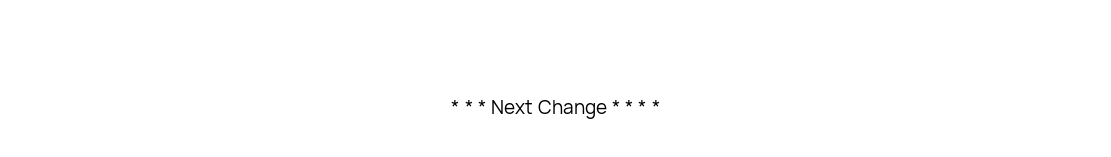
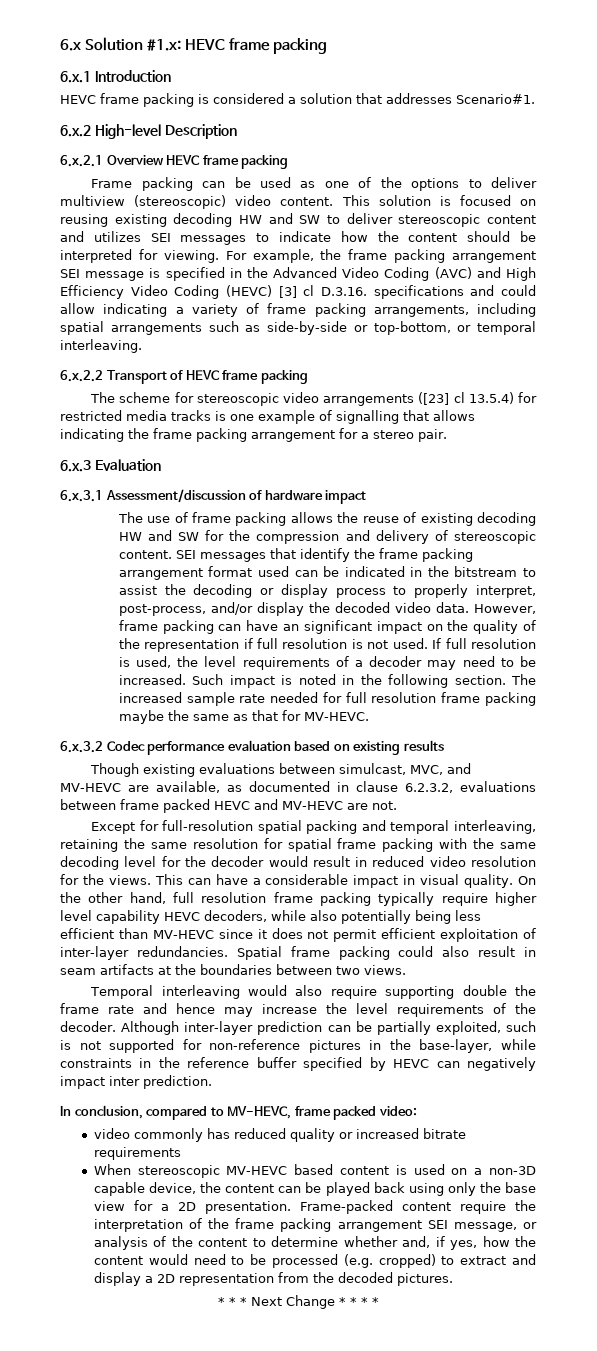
(451, 107) none -> [60,37,327,54] [60,70,171,83] [60,93,535,107] [60,124,237,139] [60,155,289,169] [91,177,538,191] [60,195,536,209] [60,213,536,227] [60,231,536,245] [60,249,536,263] [60,267,536,281] [60,285,536,299] [60,303,536,317] [60,321,536,335] [60,339,142,353] [60,370,308,384] [90,392,537,406] [60,410,475,424] [60,428,447,442] [60,459,161,472] [60,489,367,504] [117,512,537,526] [118,530,536,544] [118,548,473,562] [118,566,536,580] [118,584,536,598] [118,602,537,616] [118,620,536,634] [118,638,537,652] [118,656,536,670] [118,674,537,688] [118,692,536,706] [118,710,369,724] [60,740,444,755] [90,763,472,777] [60,781,536,793] [60,799,397,813] [91,820,536,834] [60,838,536,852] [60,856,536,870] [60,874,536,888] [60,892,537,906] [60,910,481,924] [60,928,536,942] [60,946,536,960] [60,964,406,975] [90,985,536,999] [60,1003,536,1017] [60,1021,536,1035] [60,1039,536,1053] [60,1057,536,1071] [60,1075,212,1089] [60,1105,417,1120] [93,1128,466,1142] [93,1147,181,1160] [93,1164,536,1178] [93,1182,537,1196] [93,1200,536,1214] [93,1218,538,1232] [93,1236,536,1250] [93,1254,536,1268] [93,1272,453,1286] 6.x Solution #1.x: HEVC frame packing // 6.x.1 Introduction // HEVC frame packing is considered a solution that addresses Scenario#1. // 6.x.2 High-level Description // 6.x.2.1 Overview HEVC frame packing // Frame packing can be used as one of the options to deliver multiview (stereoscopic) video content. This solution is focused on reusing existing decoding HW and SW to deliver stereoscopic content and utilizes SEI messages to indicate how the content should be interpreted for viewing. For example, the frame packing arrangement SEI message is specified in the Advanced Video Coding (AVC) and High Efficiency Video Coding (HEVC) [3] cl D.3.16. specifications and could allow indicating a variety of frame packing arrangements, including spatial arrangements such as side-by-side or top-bottom, or temporal interleaving. // 6.x.2.2 Transport of HEVC frame packing // The scheme for stereoscopic video arrangements ([23] cl 13.5.4) for restricted media tracks is one example of signalling that allows indicating the frame packing arrangement for a stereo pair. // 6.x.3 Evaluation // 6.x.3.1 Assessment/discussion of hardware impact // The use of frame packing allows the reuse of existing decoding HW and SW for the compression and delivery of stereoscopic content. SEI messages that identify the frame packing arrangement format used can be indicated in the bitstream to assist the decoding or display process to properly interpret, post-process, and/or display the decoded video data. However, frame packing can have an significant impact on the quality of the representation if full resolution is not used. If full resolution is used, the level requirements of a decoder may need to be increased. Such impact is noted in the following section. The increased sample rate needed for full resolution frame packing maybe the same as that for MV-HEVC. // 6.x.3.2 Codec performance evaluation based on existing results // Though existing evaluations between simulcast, MVC, and MV-HEVC are available, as documented in clause 6.2.3.2, evaluations between frame packed HEVC and MV-HEVC are not. // Except for full-resolution spatial packing and temporal interleaving, retaining the same resolution for spatial frame packing with the same decoding level for the decoder would result in reduced video resolution for the views. This can have a considerable impact in visual quality. On the other hand, full resolution frame packing typically require higher level capability HEVC decoders, while also potentially being less efficient than MV-HEVC since it does not permit efficient exploitation of inter-layer redundancies. Spatial frame packing could also result in seam artifacts at the boundaries between two views. // Temporal interleaving would also require supporting double the frame rate and hence may increase the level requirements of the decoder. Although inter-layer prediction can be partially exploited, such is not supported for non-reference pictures in the base-layer, while constraints in the reference buffer specified by HEVC can negatively impact inter prediction. // In conclusion, compared to MV-HEVC, frame packed video: // video commonly has reduced quality or increased bitrate requirements // When stereoscopic MV-HEVC based content is used on a non-3D capable device, the content can be played back using only the base view for a 2D presentation. Frame-packed content require the interpretation of the frame packing arrangement SEI message, or analysis of the content to determine whether and, if yes, how the content would need to be processed (e.g. cropped) to extract and display a 2D representation from the decoded pictures. //

